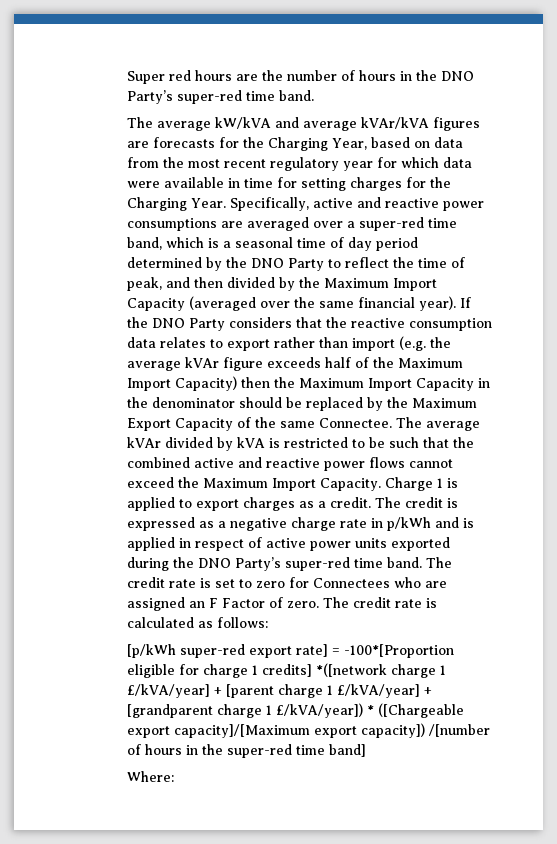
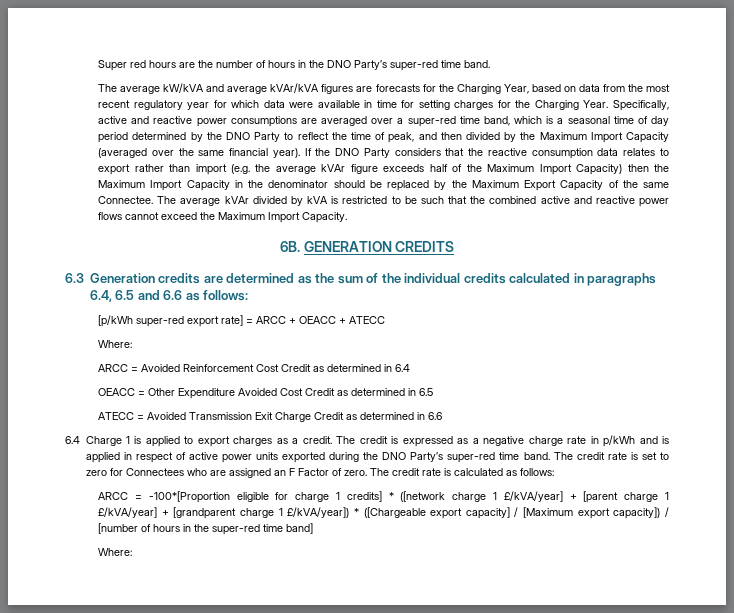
(382, 484) none -> [279,241,455,252] [65,273,657,286] [89,290,249,302] [98,315,386,327] [98,340,133,348] [98,364,411,372] [98,388,434,399] [98,412,443,422] [65,436,80,444] // 6B. GENERATION CREDITS // 6.3 Generation credits are determined as the sum of the individual credits calculated in paragraphs 6.4, 6.5 and 6.6 as follows: // [p/kWh super-red export rate] = ARCC + OEACC + ATECC // Where: // ARCC = Avoided Reinforcement Cost Credit as determined in 6.4 // OEACC = Other Expenditure Avoided Cost Credit as determined in 6.5 // ATECC = Avoided Transmission Exit Charge Credit as determined in 6.6 // 6.4
[127,644,329,658] [p/kWh super-red export rate] -> [98,492,129,500] ARCC
[316,663,388,677] *([network -> [388,491,446,502] * ([network
[174,723,491,738] capacity]/[Maximum export capacity]) /[number -> [465,507,669,519] [98,523,139,534] capacity] / [Maximum export capacity]) / [number

